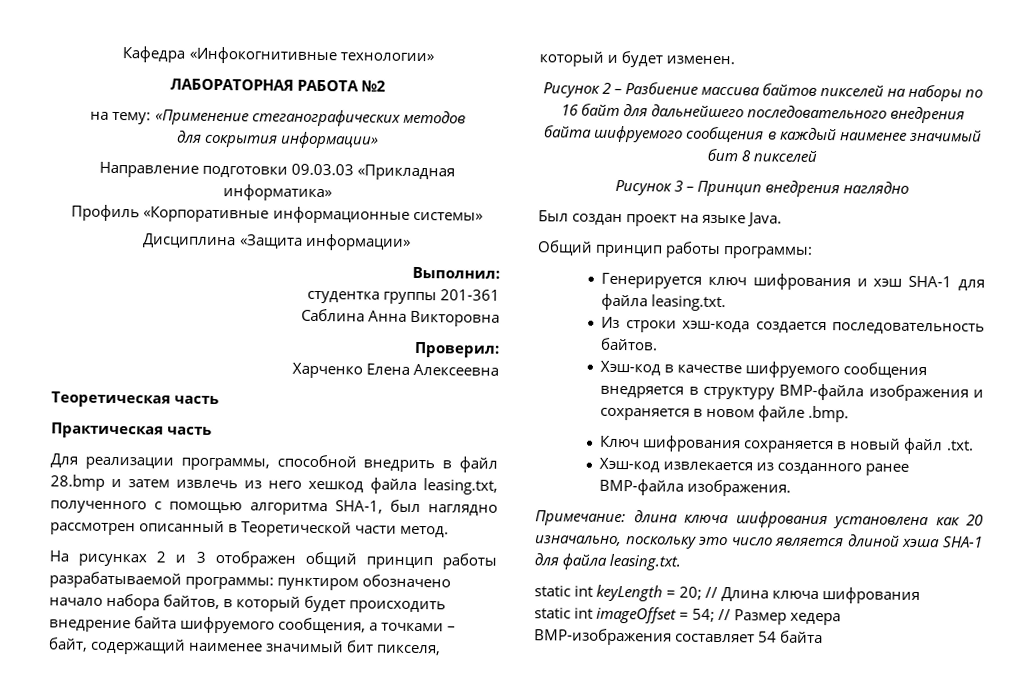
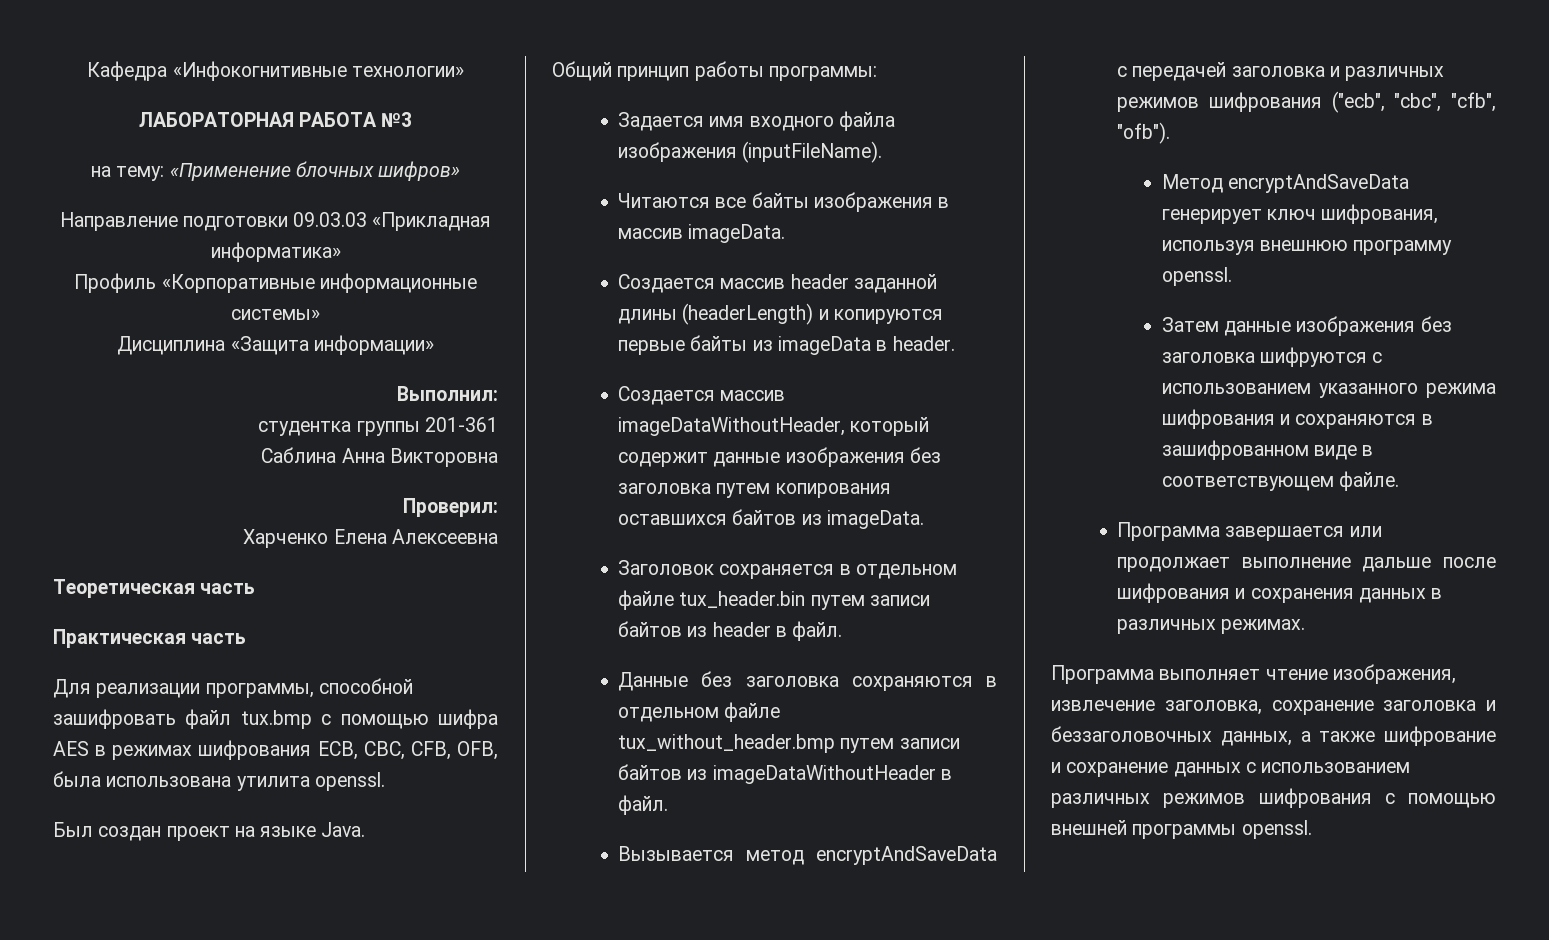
[361,80,387,92] №2 -> [381,112,413,127] №3
[251,109,466,127] [176,130,380,149] стеганографических методов // для сокрытия информации» -> [295,161,461,181] блочных шифров»
[363,456,498,473] [50,474,498,495] [50,499,499,516] [50,520,450,538] [49,550,497,570] [49,571,452,591] [49,593,447,614] [49,616,457,634] [48,637,442,656] [539,51,736,68] [542,82,984,102] [560,103,966,124] [544,125,982,143] [706,148,818,162] [614,179,910,198] внедрить в файл 28.bmp и затем извлечь из него хешкод файла leasing.txt, полученного с помощью алгоритма SHA-1, был наглядно рассмотрен описанный в Теоретической части метод. // На рисунках 2 и 3 отображен общий принцип работы разрабатываемой программы: пунктиром обозначено начало набора байтов, в который будет происходить внедрение байта шифруемого сообщения, а точками – байт, содержащий наименее значимый бит пикселя, который и будет изменен. // Рисунок 2 – Разбиение массива байтов пикселей на наборы по 16 байт для дальнейшего последовательного внедрения байта шифруемого сообщения в каждый наименее значимый бит 8 пикселей // Рисунок 3 – Принцип внедрения наглядно -> [53,709,498,729] [53,740,499,760] [53,771,385,791] зашифровать файл tux.bmp c помощью шифра AES в режимах шифрования ECB, CBC, CFB, OFB, была использована утилита openssl.
[601,272,985,291] [601,293,727,312] [601,316,985,335] [600,337,659,351] [600,360,928,379] [600,383,984,402] [600,405,850,423] [600,435,974,455] [599,457,910,476] [599,478,792,497] [535,510,983,530] [535,534,983,549] [534,553,682,571] [534,584,921,605] [534,606,842,626] [534,628,824,646] Генерируется ключ шифрования и хэш SHA-1 для файла leasing.txt. // Из строки хэш-кода создается последовательность байтов. // Хэш-код в качестве шифруемого сообщения внедряется в структуру BMP-файла изображения и сохраняется в новом файле .bmp. // Ключ шифрования сохраняется в новый файл .txt. // Хэш-код извлекается из созданного ранее BMP-файла изображения. // Примечание: длина ключа шифрования установлена как 20 изначально, поскольку это число является длиной хэша SHA-1 для файла leasing.txt. // static int keyLength = 20; // Длина ключа шифрования // static int imageOffset = 54; // Размер хедера BMP-изображения составляет 54 байта -> [618,111,895,131] [618,141,883,163] [618,192,950,212] [618,224,786,243] [618,274,937,293] [618,303,943,325] [618,335,955,355] [618,386,786,405] [618,417,930,436] [618,447,941,467] [618,483,891,498] [618,509,924,529] [618,560,957,579] [618,590,930,610] [618,621,843,641] [618,671,997,691] [618,702,781,722] [618,734,960,753] [618,764,952,784] [618,795,669,815] [618,846,997,865] [1117,62,1445,81] [1117,91,1496,113] [1117,122,1171,144] [1161,174,1410,193] [1161,204,1439,224] [1161,240,1453,255] [1161,267,1232,286] [1161,316,1452,336] [1161,347,1383,367] [1161,383,1496,398] [1161,409,1433,429] [1161,440,1374,460] [1161,471,1400,491] [1117,522,1382,541] [1117,557,1496,572] [1117,583,1443,603] [1117,619,1306,634] [1051,664,1456,684] [1051,700,1496,715] [1051,726,1496,746] [1051,762,1411,777] [1051,788,1496,808] [1051,820,1312,839] Задается имя входного файла изображения (inputFileName). // Читаются все байты изображения в массив imageData. // Создается массив header заданной длины (headerLength) и копируются первые байты из imageData в header. // Создается массив imageDataWithoutHeader, который содержит данные изображения без заголовка путем копирования оставшихся байтов из imageData. // Заголовок сохраняется в отдельном файле tux_header.bin путем записи байтов из header в файл. // Данные без заголовка сохраняются в отдельном файле tux_without_header.bmp путем записи байтов из imageDataWithoutHeader в файл. // Вызывается метод encryptAndSaveData с передачей заголовка и различных режимов шифрования ("ecb", "cbc", "cfb", "ofb"). // Метод encryptAndSaveData генерирует ключ шифрования, используя внешнюю программу openssl. // Затем данные изображения без заголовка шифруются с использованием указанного режима шифрования и сохраняются в зашифрованном виде в соответствующем файле. // Программа завершается или продолжает выполнение дальше после шифрования и сохранения данных в различных режимах. // Программа выполняет чтение изображения, извлечение заголовка, сохранение заголовка и беззаголовочных данных, а также шифрование и сохранение данных с использованием различных режимов шифрования с помощью внешней программы openssl.

